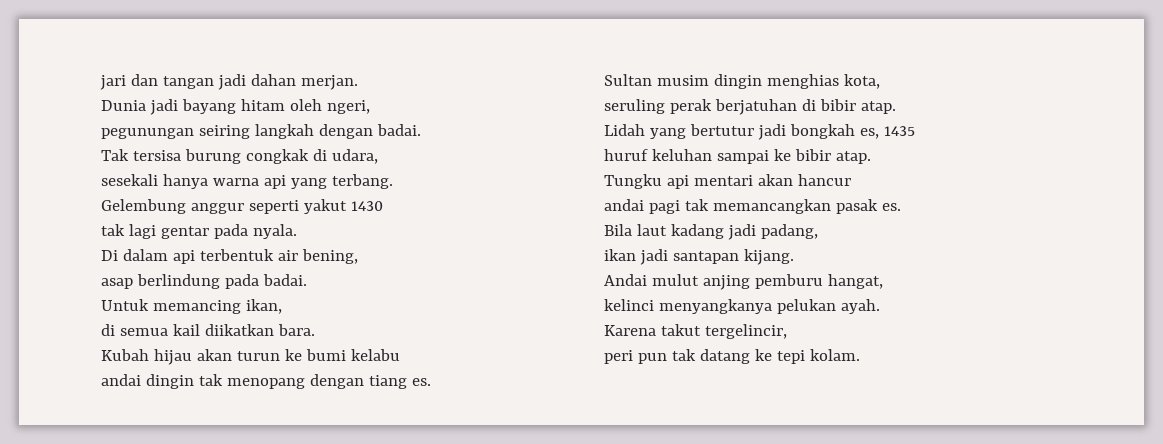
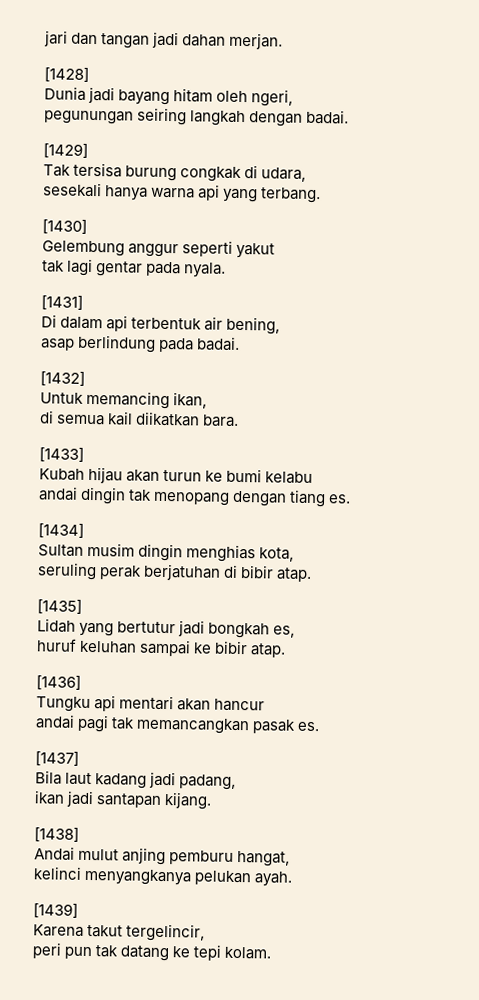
(358, 82) none -> [44,67,89,82] // [1428]
(421, 130) none -> [43,143,88,158] // [1429]
(393, 181) none -> [42,219,87,234] // [1430]
[350,201,383,211] 1430 -> (276, 250) none
(297, 231) none -> [41,295,83,310] // [1431]
(307, 280) none -> [40,371,85,386] // [1432]
(315, 330) none -> [39,447,84,462] // [1433]
(431, 382) none -> [38,523,84,538] // [1434]
(896, 107) none -> [37,599,82,614] // [1435]
[883,126,915,136] 1435 -> (296, 631) none
(871, 157) none -> [36,675,81,690] // [1436]
(901, 207) none -> [35,751,79,766] // [1437]
(794, 257) none -> [34,827,79,842] // [1438]
(880, 306) none -> [33,903,78,918] // [1439]

